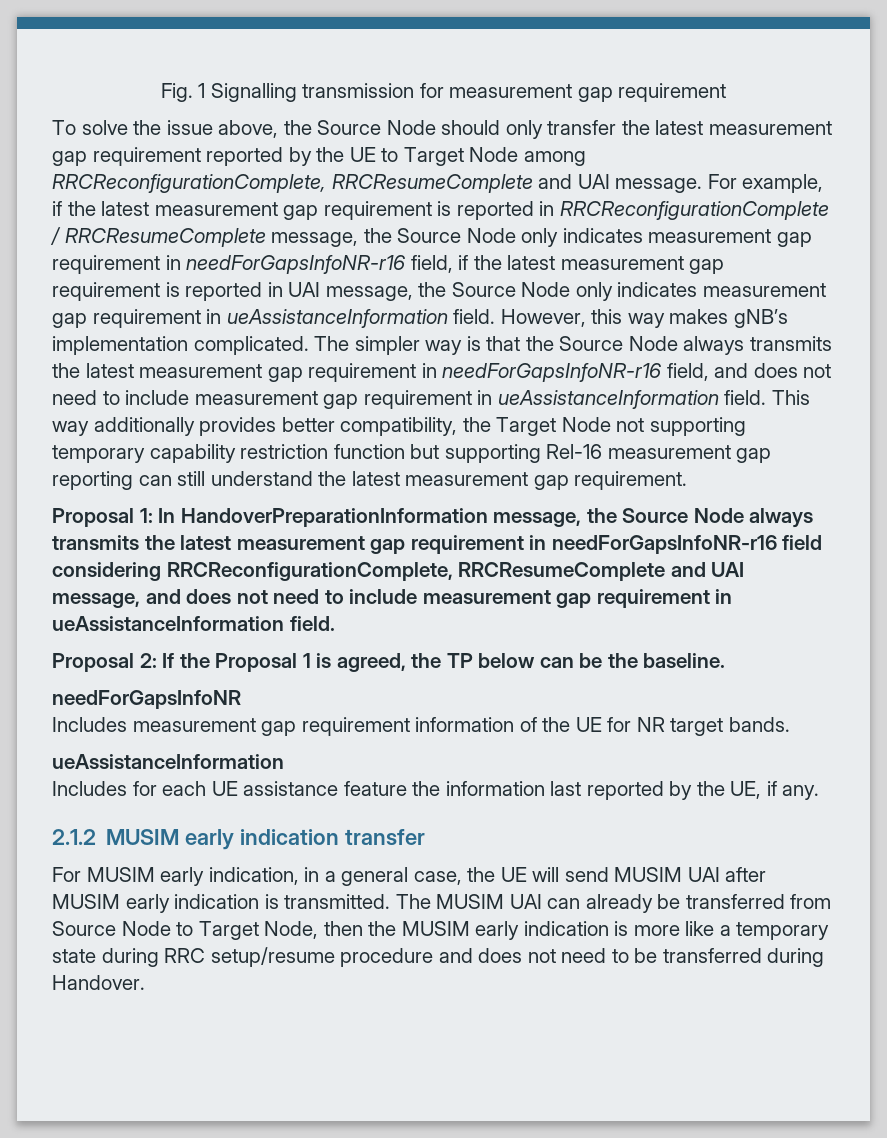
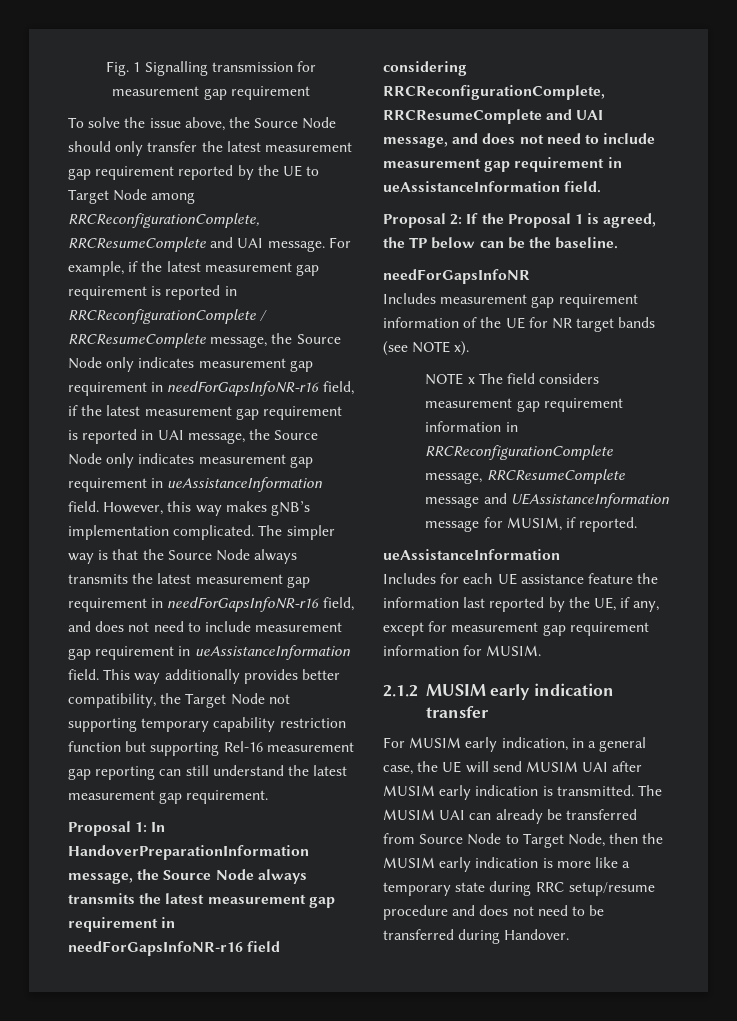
[728,717,790,732] bands. -> [618,317,656,328] [383,341,470,356] [425,373,600,385] [425,398,623,412] [425,421,518,432] [425,445,614,460] [425,469,625,484] [425,493,669,508] [425,517,638,532] bands (see NOTE x). // NOTE x The field considers measurement gap requirement information in RRCReconfigurationComplete message, RRCResumeComplete message and UEAssistanceInformation message for MUSIM, if reported.
[782,785,820,800] any. -> [633,601,660,612] [383,621,649,636] [383,645,542,656] any, except for measurement gap requirement information for MUSIM.

